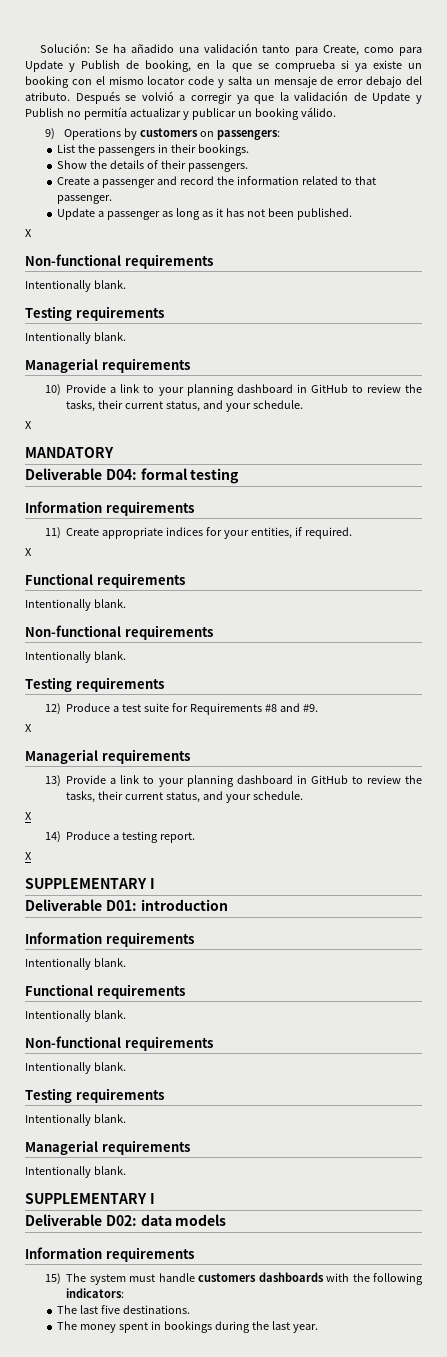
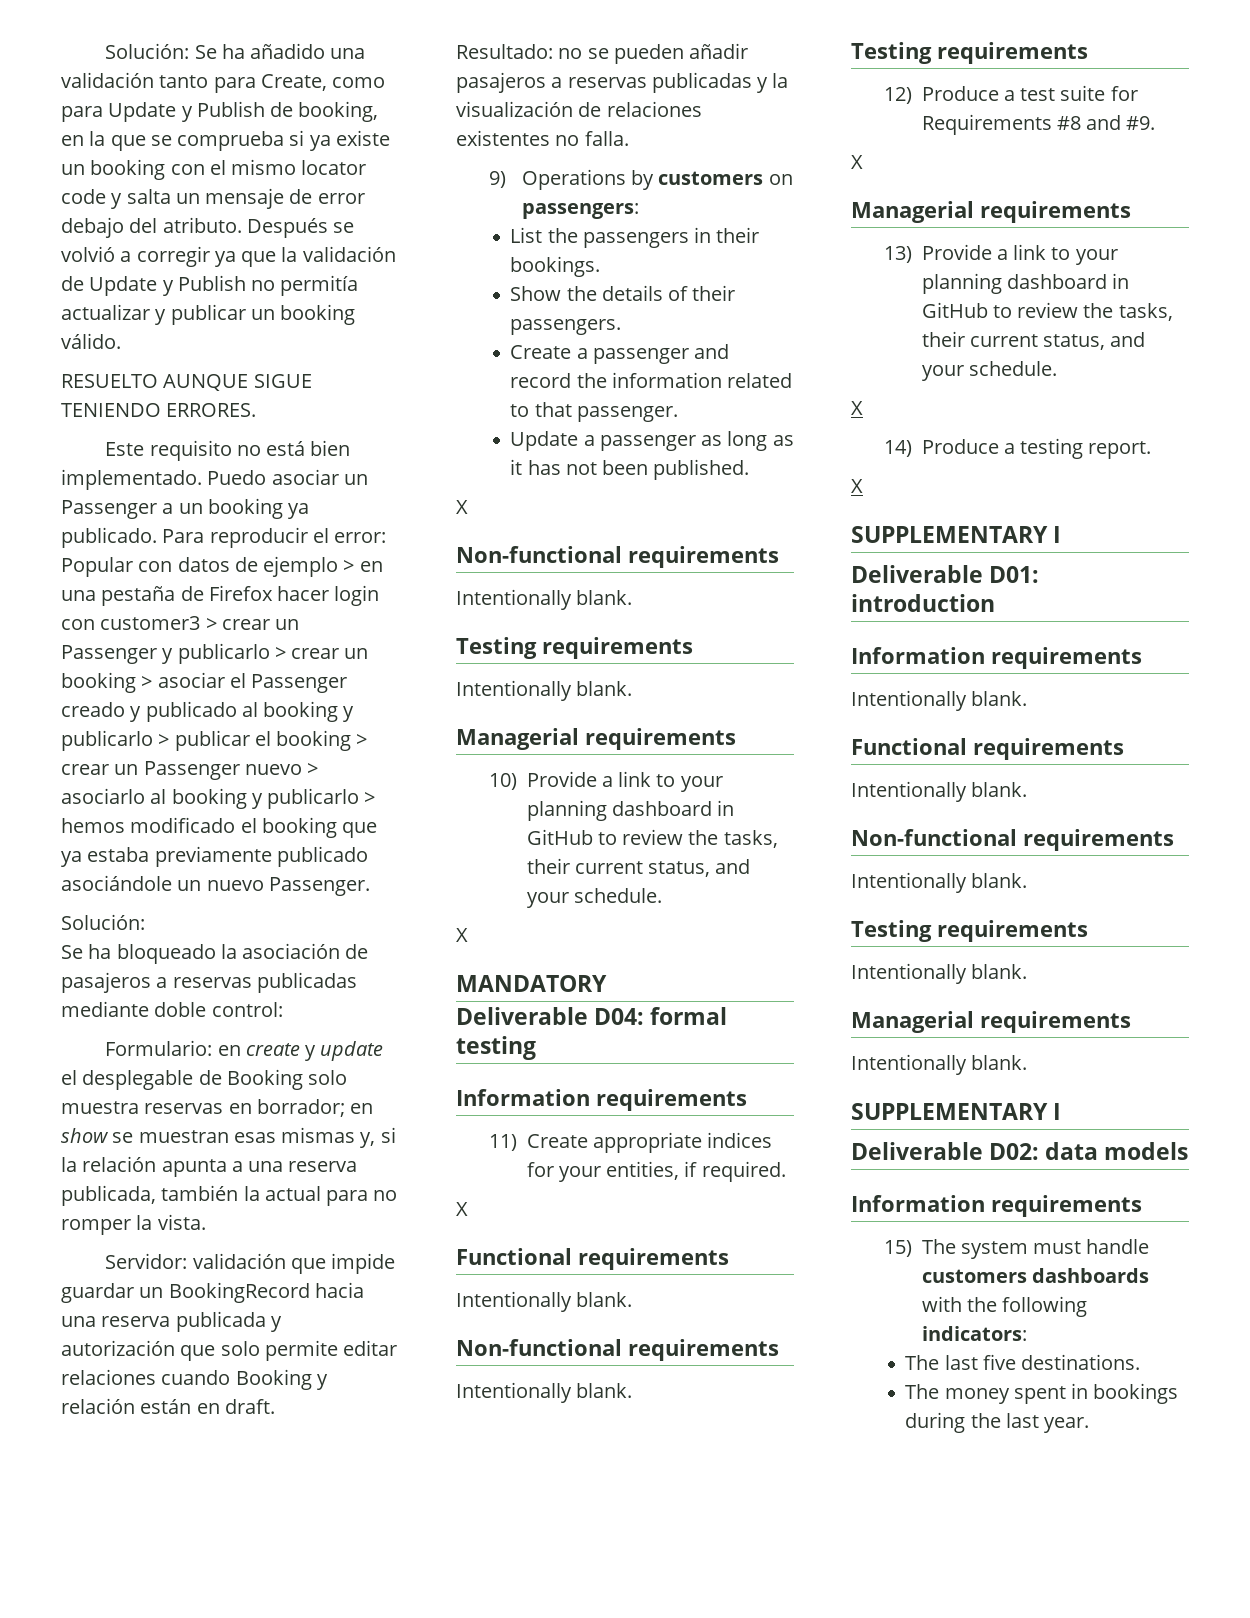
(336, 112) none -> [61,374,312,391] [61,403,257,417] [105,440,351,461] [61,469,368,490] [61,498,310,519] [61,527,387,548] [61,556,383,577] [61,585,380,606] [61,616,300,630] [61,643,369,664] [61,672,348,693] [61,701,355,722] [61,730,368,751] [61,761,319,780] [61,788,376,809] [61,817,378,838] [61,846,368,867] [61,875,370,896] [61,914,145,930] [61,943,369,964] [61,972,357,993] [61,1001,283,1017] [105,1040,384,1061] [61,1069,348,1090] [61,1099,374,1117] [61,1127,396,1148] [61,1156,358,1177] [61,1185,398,1206] [61,1214,206,1235] [105,1253,396,1274] [61,1282,364,1303] [61,1311,282,1332] [61,1340,398,1361] [61,1369,328,1390] [61,1398,275,1414] [456,43,749,64] [456,72,789,93] [456,101,702,117] [456,130,629,146] // RESUELTO AUNQUE SIGUE TENIENDO ERRORES. // Este requisito no está bien implementado. Puedo asociar un Passenger a un booking ya publicado. Para reproducir el error: Popular con datos de ejemplo > en una pestaña de Firefox hacer login con customer3 > crear un Passenger y publicarlo > crear un booking > asociar el Passenger creado y publicado al booking y publicarlo > publicar el booking > crear un Passenger nuevo > asociarlo al booking y publicarlo > hemos modificado el booking que ya estaba previamente publicado asociándole un nuevo Passenger. // Solución: // Se ha bloqueado la asociación de pasajeros a reservas publicadas mediante doble control: // Formulario: en create y update el desplegable de Booking solo muestra reservas en borrador; en show se muestran esas mismas y, si la relación apunta a una reserva publicada, también la actual para no romper la vista. // Servidor: validación que impide guardar un BookingRecord hacia una reserva publicada y autorización que solo permite editar relaciones cuando Booking y relación están en draft. // Resultado: no se pueden añadir pasajeros a reservas publicadas y la visualización de relaciones existentes no falla.

